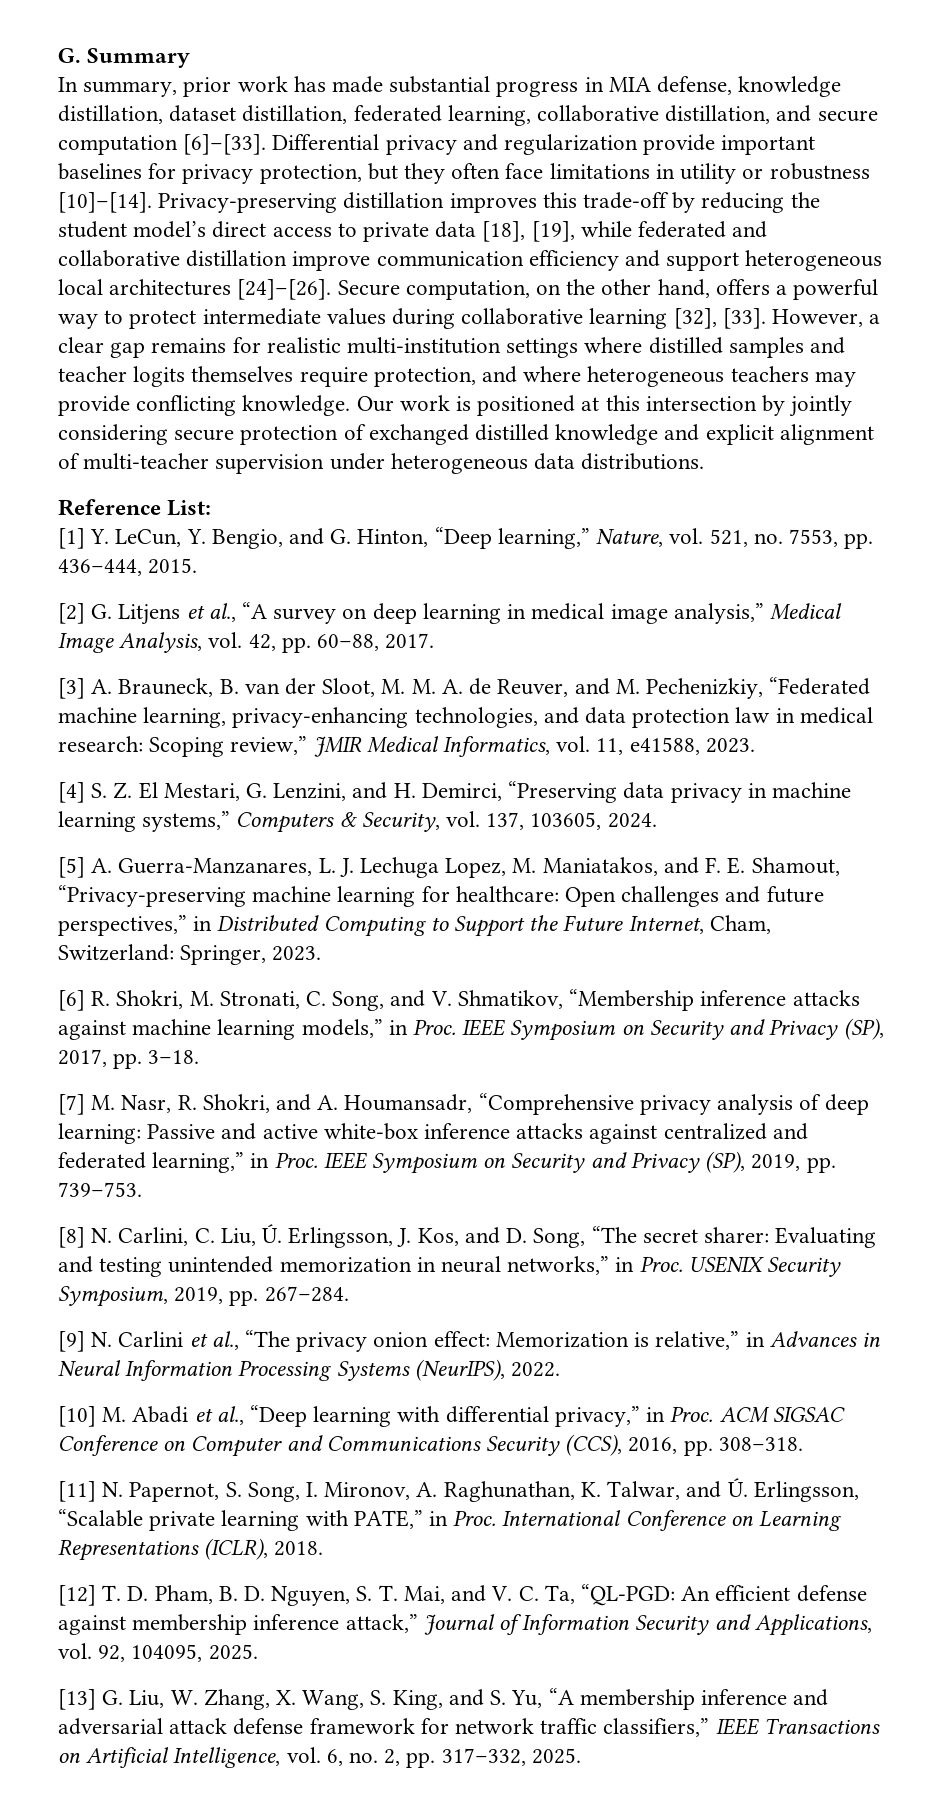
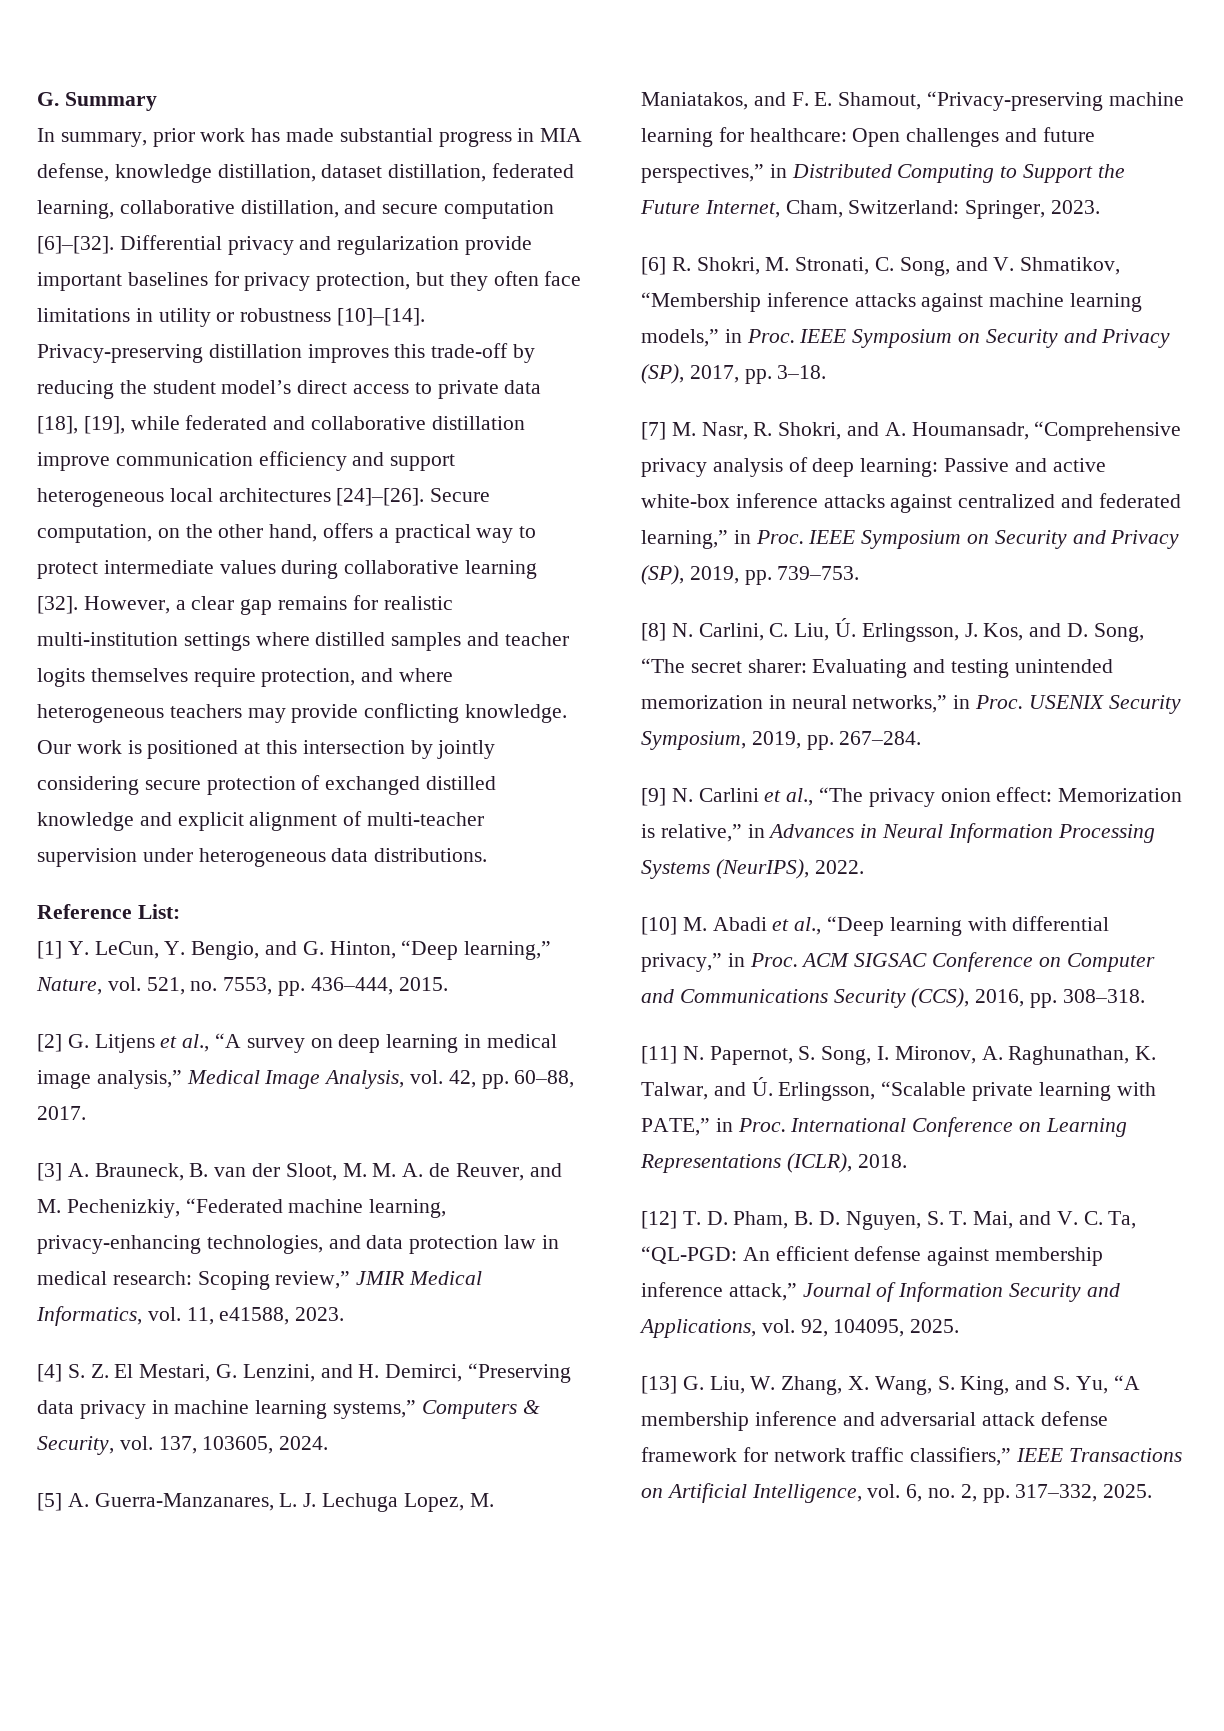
[183,134,267,155] [6]–[33]. -> [37,236,114,254] [6]–[32].
[793,279,879,300] powerful -> [394,524,471,543] practical
[673,308,766,329] [32], [33]. -> [37,596,78,614] [32].

